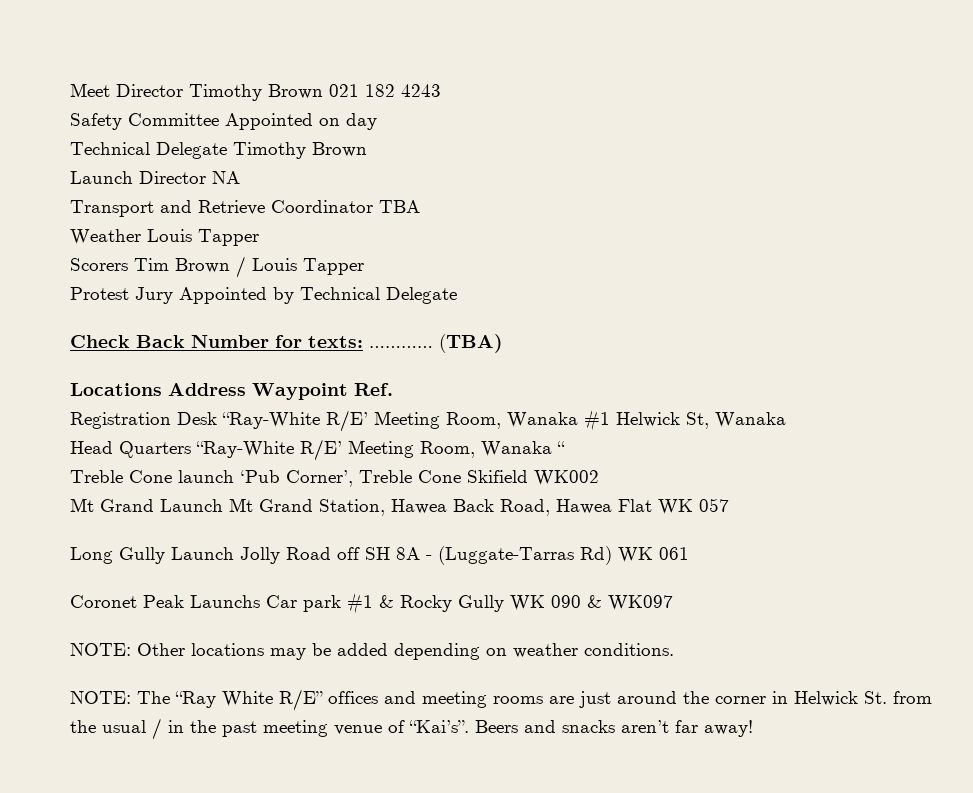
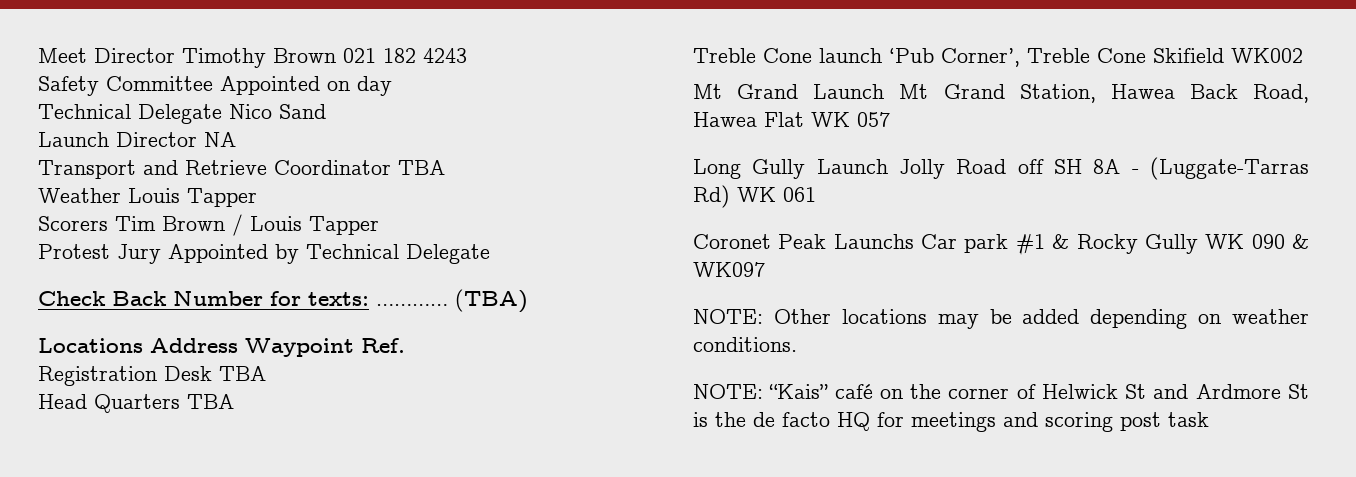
[233,142,367,159] Timothy Brown -> [229,104,326,119] Nico Sand
[222,410,786,432] [70,439,565,461] “Ray-White R/E’ Meeting Room, Wanaka #1 Helwick St, Wanaka // Head Quarters “Ray-White R/E’ Meeting Room, Wanaka “ -> [219,366,266,381] [38,394,234,413] TBA // Head Quarters TBA
[137,689,932,711] [70,718,753,740] The “Ray White R/E” offices and meeting rooms are just around the corner in Helwick St. from the usual / in the past meeting venue of “Kai’s”. Beers and snacks aren’t far away! -> [769,384,1309,399] [693,412,1209,432] “Kais” café on the corner of Helwick St and Ardmore St is the de facto HQ for meetings and scoring post task

